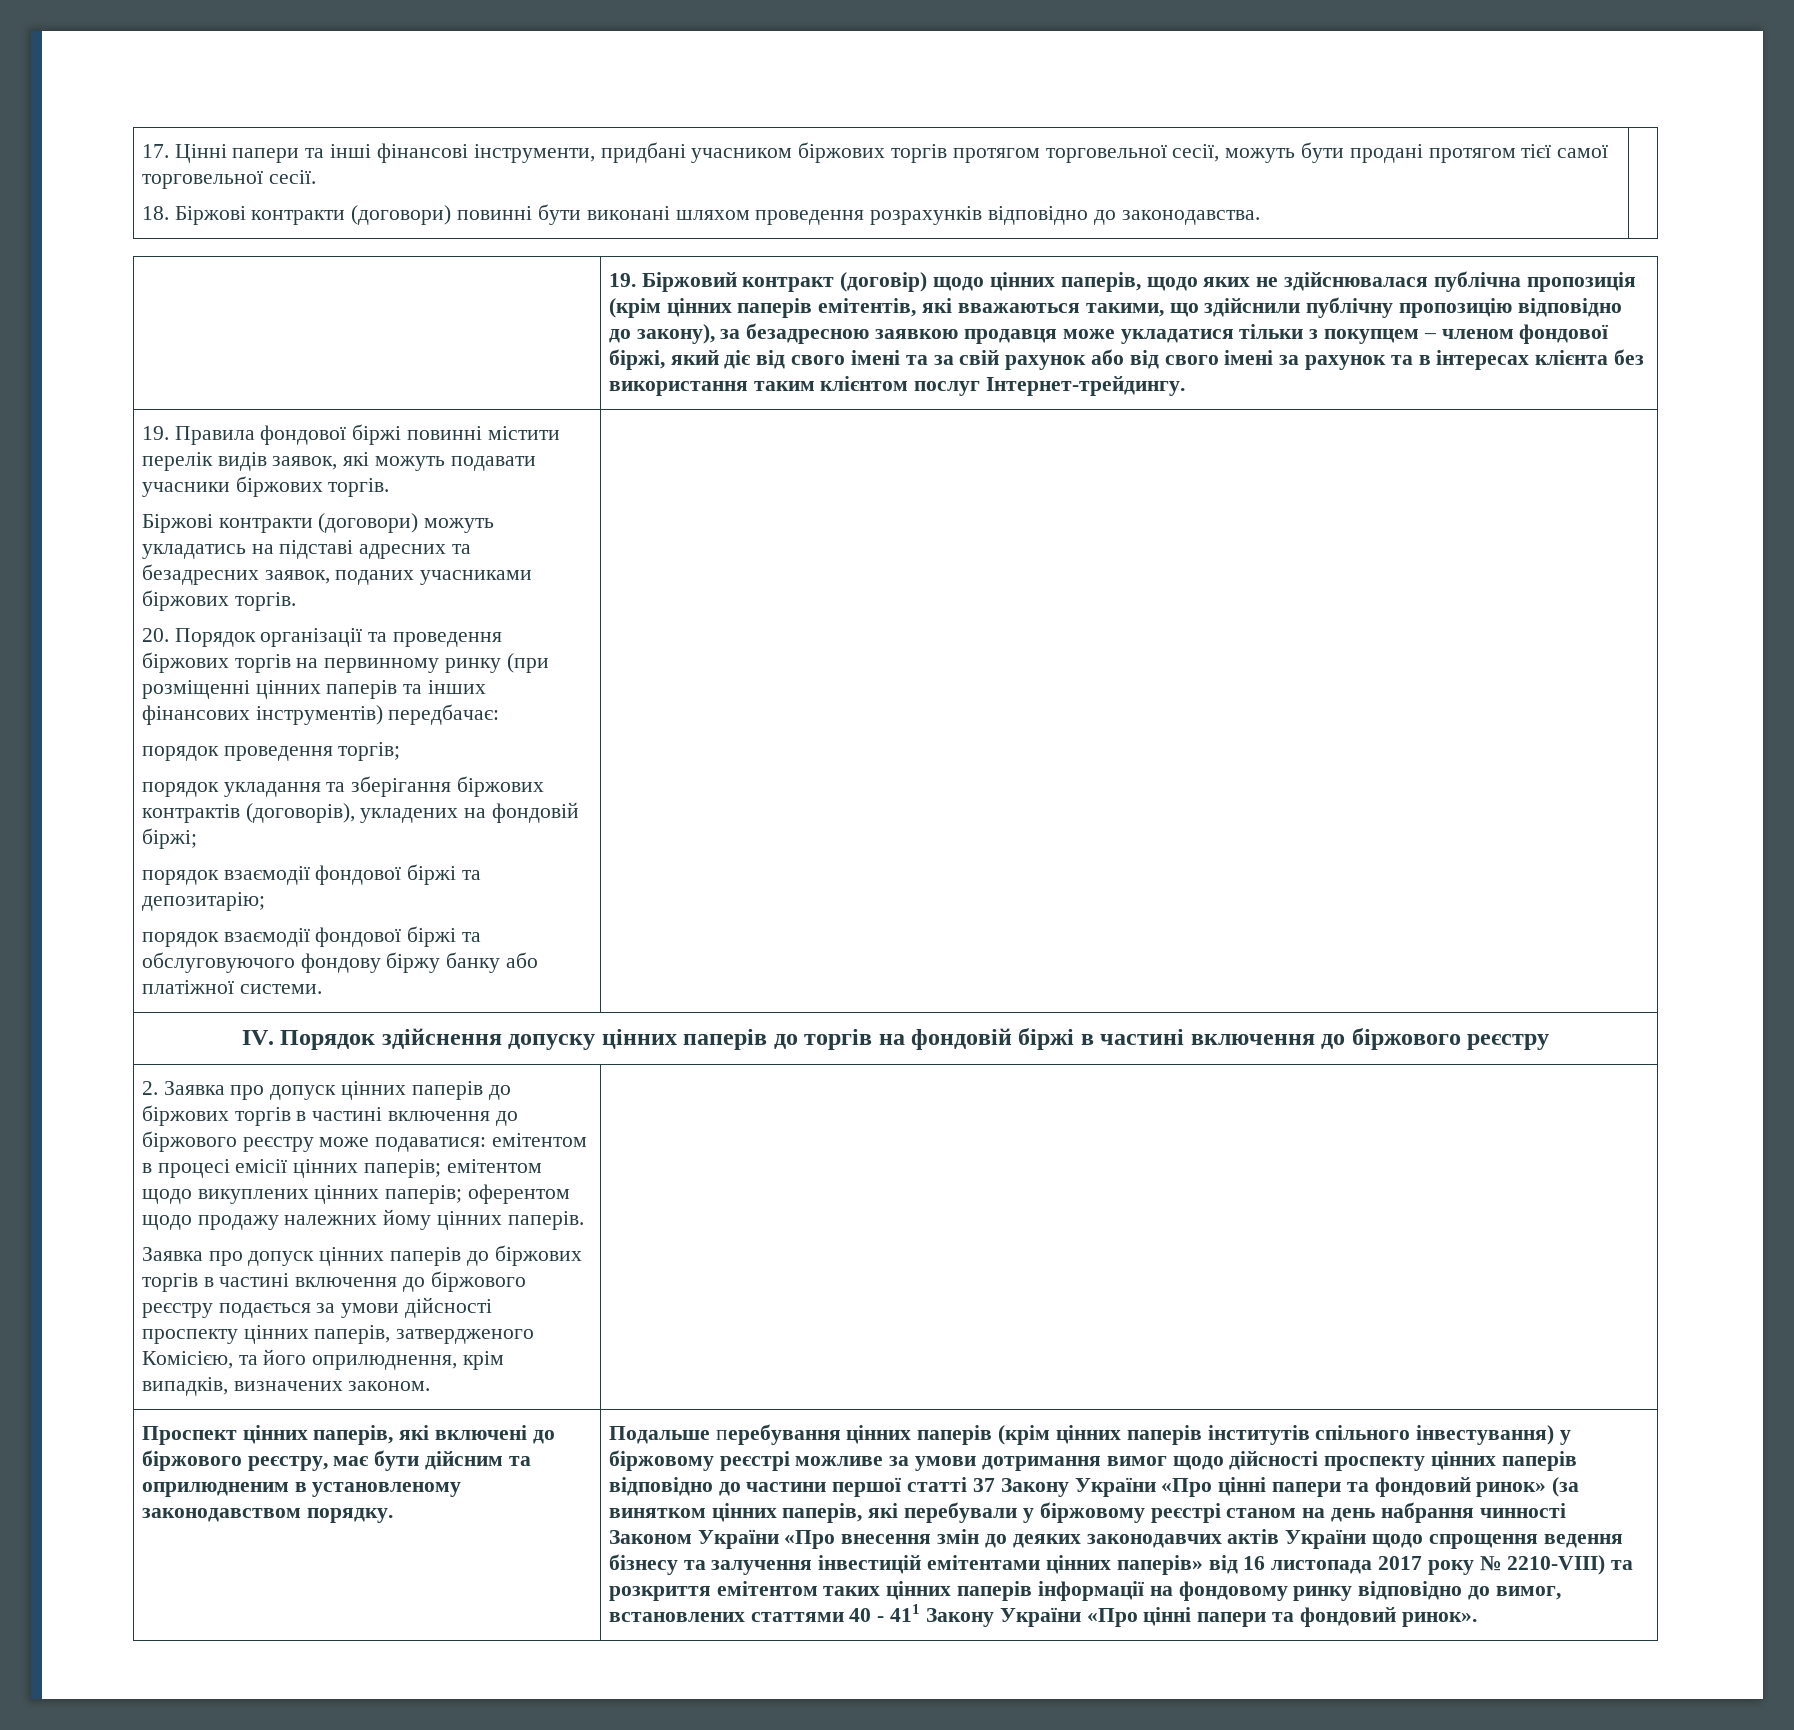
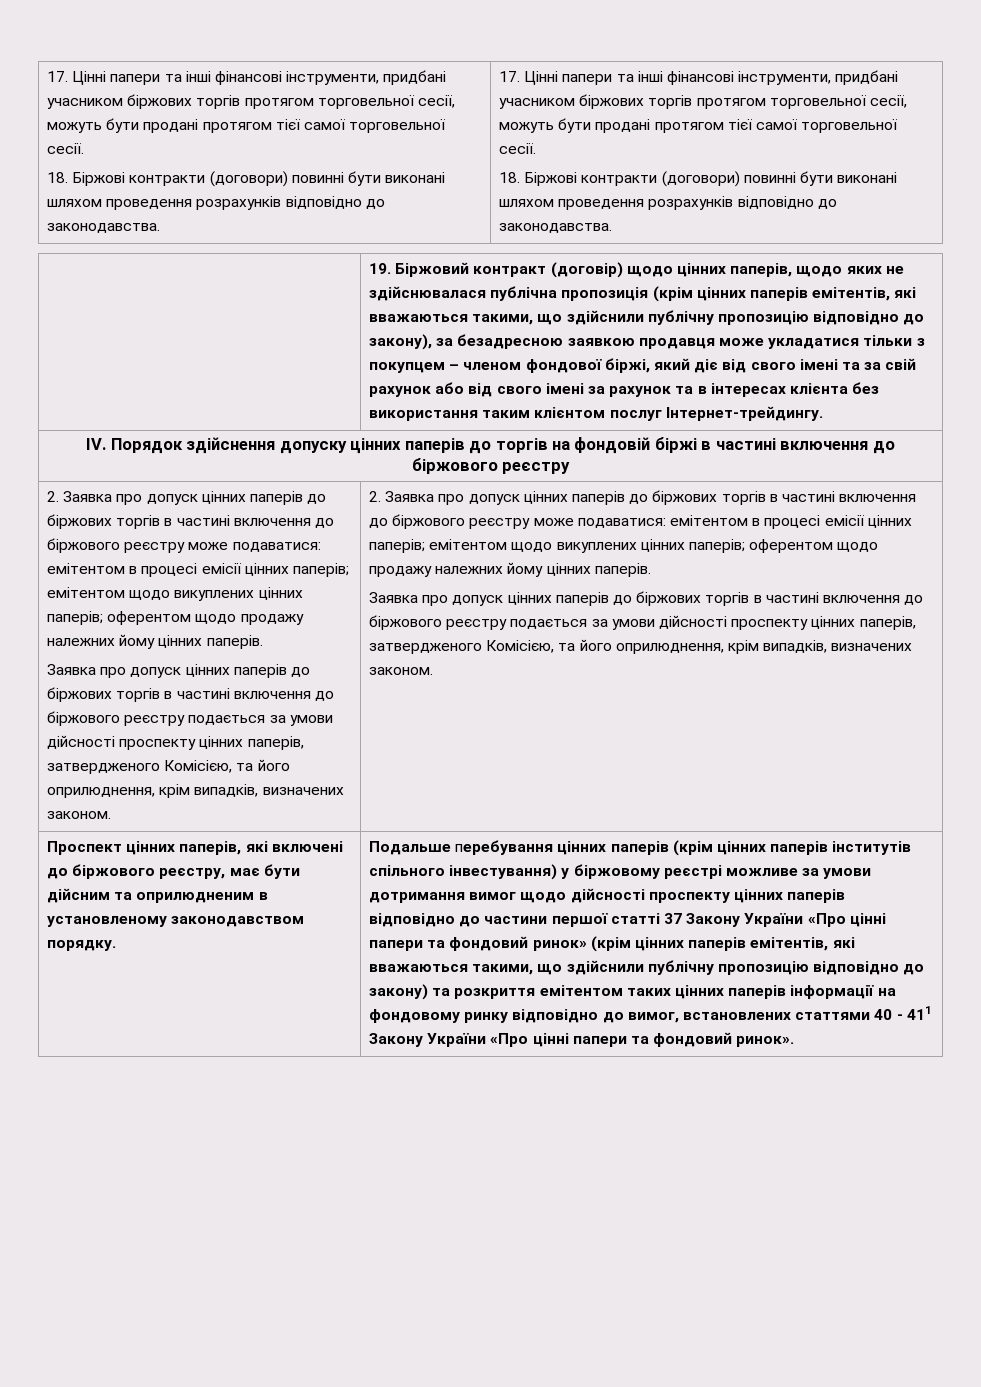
(1260, 217) none -> [499,70,899,85] [499,94,907,109] [499,118,899,133] [499,143,537,154] [499,171,898,187] [499,196,837,210] [499,223,613,233] 17. Цінні папери та інші фінансові інструменти, придбані учасником біржових торгів протягом торговельної сесії, можуть бути продані протягом тієї самої торговельної сесії. // 18. Біржові контракти (договори) повинні бути виконані шляхом проведення розрахунків відповідно до законодавства.
[141,424,560,445] [141,452,536,471] [141,476,390,497] [141,513,495,533] [141,540,472,559] [141,564,533,585] [141,590,296,611] [141,628,503,647] [141,652,549,673] [141,680,487,699] [141,704,500,725] [141,742,401,761] [141,776,545,797] [141,802,580,823] [141,828,197,849] [141,864,482,885] [141,892,265,911] [141,926,482,947] [141,952,539,973] [141,980,322,994] // 19. Правила фондової біржі повинні містити перелік видів заявок, які можуть подавати учасники біржових торгів. // Біржові контракти (договори) можуть укладатись на підставі адресних та безадресних заявок, поданих учасниками біржових торгів. // 20. Порядок організації та проведення біржових торгів на первинному ринку (при розміщенні цінних паперів та інших фінансових інструментів) передбачає: // порядок проведення торгів; // порядок укладання та зберігання біржових контрактів (договорів), укладених на фондовій біржі; // порядок взаємодії фондової біржі та депозитарію; // порядок взаємодії фондової біржі та обслуговуючого фондову біржу банку або платіжної системи. | -> (823, 413) none
(431, 1386) none -> [369,490,917,505] [369,514,912,529] [369,539,879,553] [369,562,651,577] [369,591,924,606] [369,615,916,630] [369,639,913,654] [369,667,434,675] 2. Заявка про допуск цінних паперів до біржових торгів в частині включення до біржового реєстру може подаватися: емітентом в процесі емісії цінних паперів; емітентом щодо викуплених цінних паперів; оферентом щодо продажу належних йому цінних паперів. // Заявка про допуск цінних паперів до біржових торгів в частині включення до біржового реєстру подається за умови дійсності проспекту цінних паперів, затвердженого Комісією, та його оприлюднення, крім випадків, визначених законом.
[1552,1477,1580,1497] [608,1502,1566,1523] [608,1529,1623,1549] [608,1554,1606,1575] (за винятком цінних паперів, які перебували у біржовому реєстрі станом на день набрання чинності Законом України «Про внесення змін до деяких законодавчих актів України щодо спрощення ведення бізнесу та залучення інвестицій емітентами цінних паперів» від 16 листопада 2017 року № 2210-VIII) -> [590,936,855,952] [369,960,925,975] [369,984,429,1000] (крім цінних паперів емітентів, які вважаються такими, що здійснили публічну пропозицію відповідно до закону)

